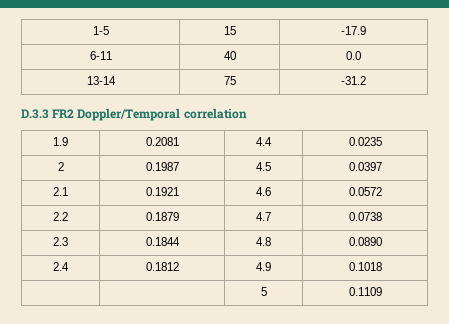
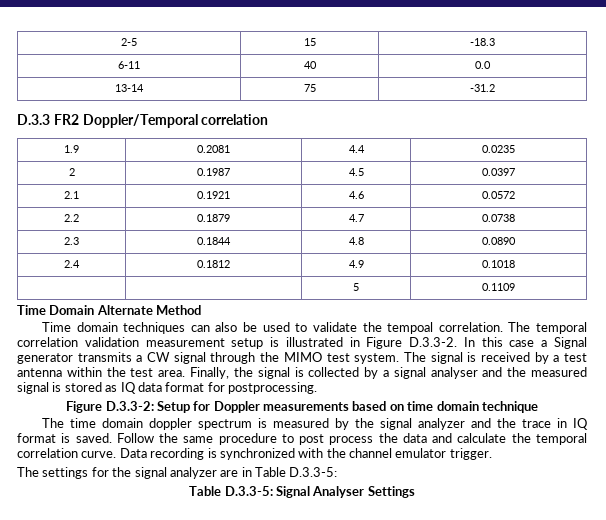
[92,26,109,35] 1-5 -> [121,38,137,46] 2-5
[341,26,366,35] -17.9 -> [470,38,495,46] -18.3
(382, 291) none -> [17,305,202,315] [42,322,588,334] [17,337,587,349] [17,352,587,364] [17,367,587,379] [17,382,317,394] [66,401,538,413] [42,418,589,430] [17,433,587,445] [17,448,492,460] [17,467,338,479] [189,486,415,498] // Time Domain Alternate Method // Time domain techniques can also be used to validate the tempoal correlation. The temporal correlation validation measurement setup is illustrated in Figure D.3.3-2. In this case a Signal generator transmits a CW signal through the MIMO test system. The signal is received by a test antenna within the test area. Finally, the signal is collected by a signal analyser and the measured signal is stored as IQ data format for postprocessing. // Figure D.3.3-2: Setup for Doppler measurements based on time domain technique // The time domain doppler spectrum is measured by the signal analyzer and the trace in IQ format is saved. Follow the same procedure to post process the data and calculate the temporal correlation curve. Data recording is synchronized with the channel emulator trigger. // The settings for the signal analyzer are in Table D.3.3-5: // Table D.3.3-5: Signal Analyser Settings

